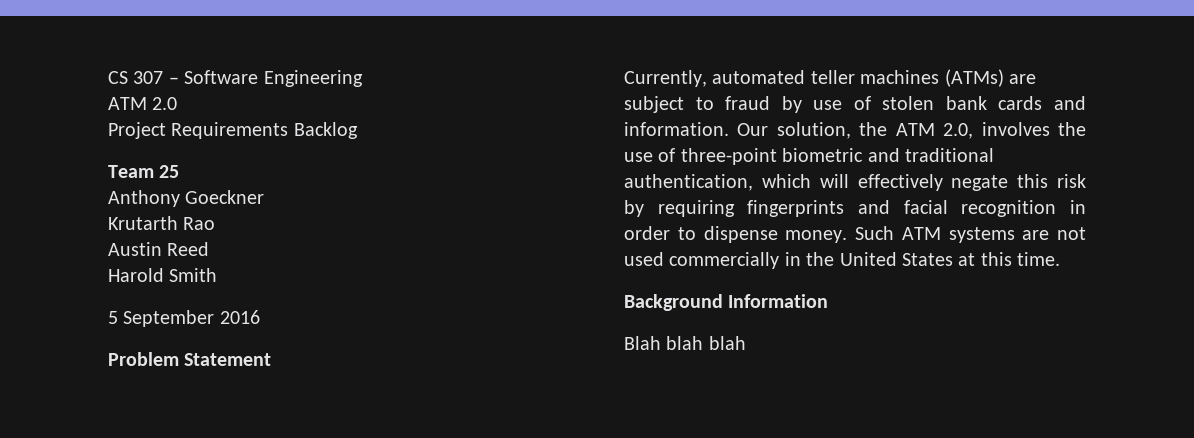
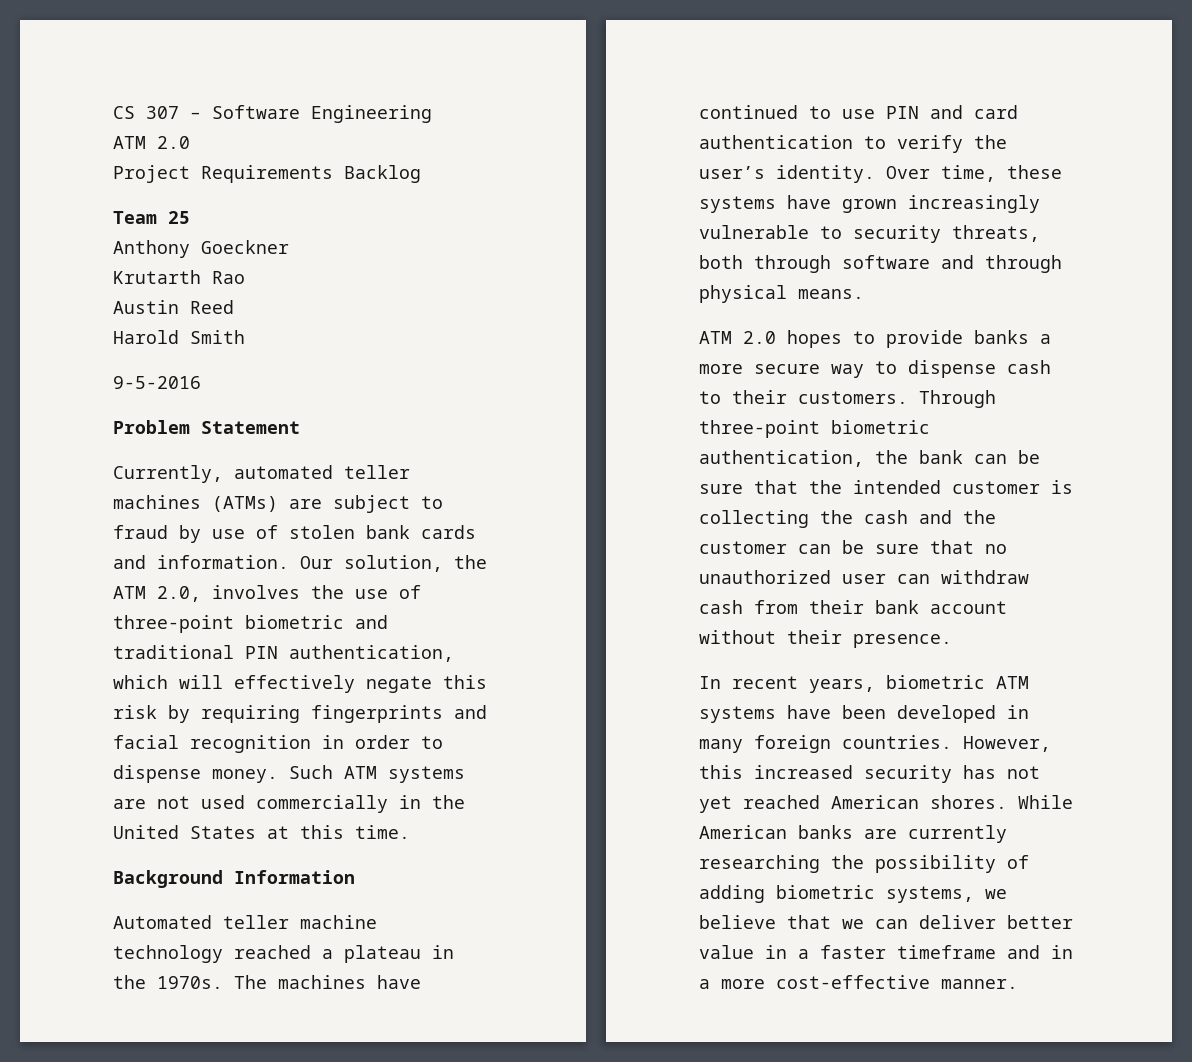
[108,310,260,327] 5 September 2016 -> [113,376,201,389] 9-5-2016
(994, 155) none -> [245,646,278,659] PIN
[624,336,746,350] Blah blah blah -> [113,915,377,929] [113,945,454,963] [113,975,421,989] [699,105,1018,119] [699,135,1007,153] [699,165,1062,183] [699,195,1040,213] [699,225,1040,243] [699,255,1062,273] [699,285,864,303] [699,330,1051,348] [699,360,1051,378] [699,390,996,408] [699,420,930,438] [699,450,1040,467] [699,480,1073,494] [699,510,996,528] [699,540,1007,554] [699,570,1029,584] [699,600,1007,614] [699,630,952,648] [699,675,1029,693] [699,705,1029,723] [699,735,1051,753] [699,765,1040,783] [699,795,1073,813] [699,825,1007,843] [699,855,1029,873] [699,885,1007,903] [699,915,1073,929] [699,945,1073,959] [699,975,1018,989] Automated teller machine technology reached a plateau in the 1970s. The machines have continued to use PIN and card authentication to verify the user’s identity. Over time, these systems have grown increasingly vulnerable to security threats, both through software and through physical means. // ATM 2.0 hopes to provide banks a more secure way to dispense cash to their customers. Through three-point biometric authentication, the bank can be sure that the intended customer is collecting the cash and the customer can be sure that no unauthorized user can withdraw cash from their bank account without their presence. // In recent years, biometric ATM systems have been developed in many foreign countries. However, this increased security has not yet reached American shores. While American banks are currently researching the possibility of adding biometric systems, we believe that we can deliver better value in a faster timeframe and in a more cost-effective manner.

